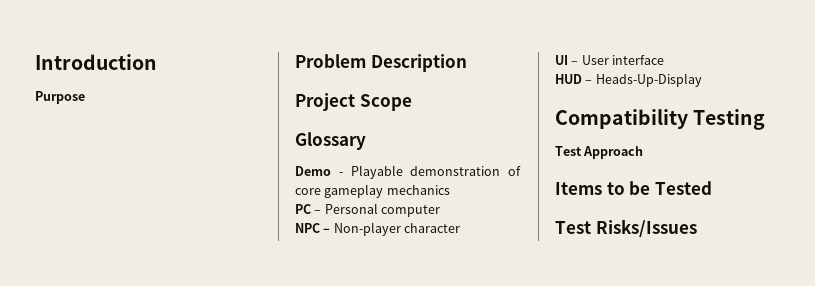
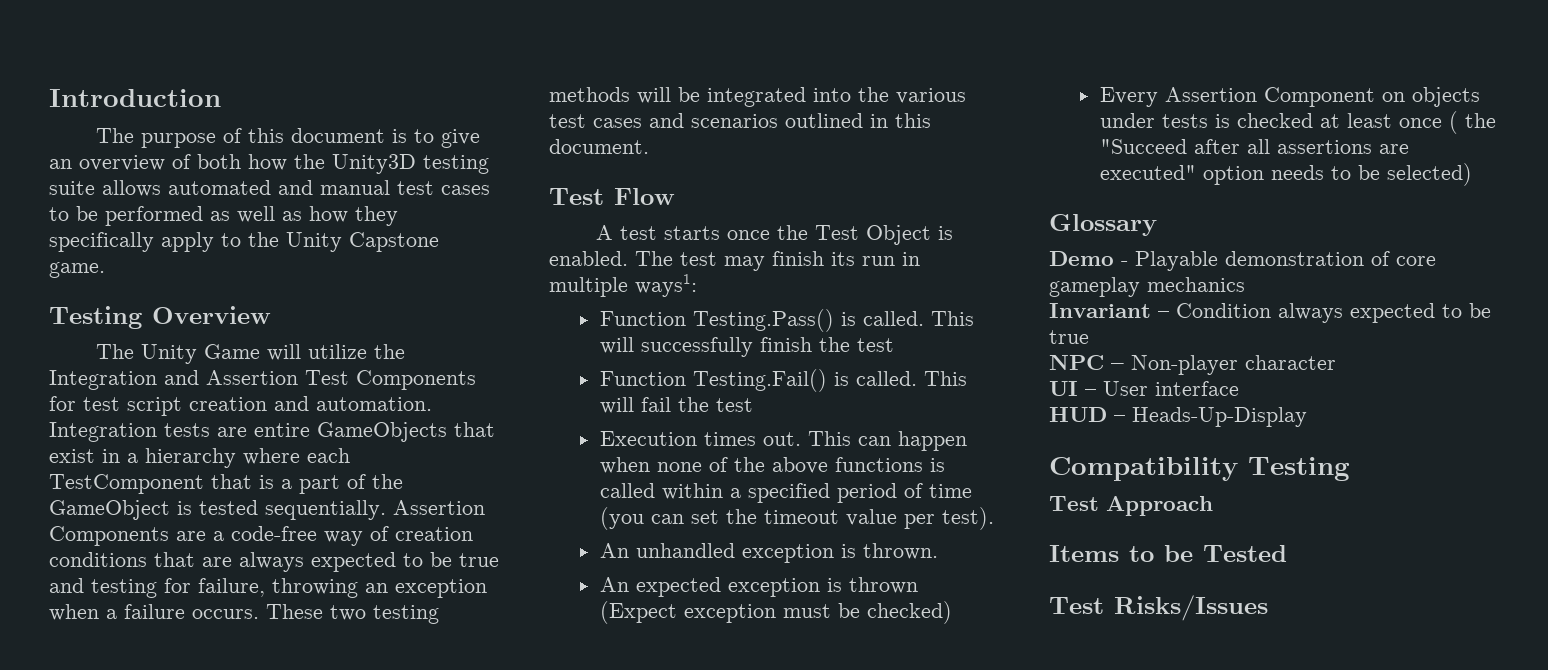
[35,91,85,104] [295,54,467,72] [295,93,412,111] Purpose // Problem Description // Project Scope -> [95,128,480,148] [49,154,489,174] [49,180,490,197] [49,206,398,226] [49,232,439,252] [49,262,105,278] [49,306,271,329] [95,344,405,364] [49,370,476,390] [49,396,432,416] [49,422,495,442] [49,448,350,468] [49,474,403,494] [49,500,485,520] [49,526,473,546] [49,552,499,572] [49,578,487,598] [49,604,439,624] [549,87,966,107] [549,113,931,128] [549,139,649,154] [549,188,675,205] [595,225,953,245] [549,251,920,271] [549,274,697,297] [599,309,974,332] [599,337,894,357] [599,369,967,392] [599,397,753,414] [599,431,967,451] [599,457,945,474] [599,483,972,503] [599,507,994,530] [599,543,938,563] [599,577,918,597] [599,601,952,624] [1099,87,1480,107] [1099,111,1496,134] [1099,139,1409,154] [1099,163,1472,186] The purpose of this document is to give an overview of both how the Unity3D testing suite allows automated and manual test cases to be performed as well as how they specifically apply to the Unity Capstone game. // Testing Overview // The Unity Game will utilize the Integration and Assertion Test Components for test script creation and automation. Integration tests are entire GameObjects that exist in a hierarchy where each TestComponent that is a part of the GameObject is tested sequentially. Assertion Components are a code-free way of creation conditions that are always expected to be true and testing for failure, throwing an exception when a failure occurs. These two testing methods will be integrated into the various test cases and scenarios outlined in this document. // Test Flow // A test starts once the Test Object is enabled. The test may finish its run in multiple ways1: // Function Testing.Pass() is called. This will successfully finish the test // Function Testing.Fail() is called. This will fail the test // Execution times out. This can happen when none of the above functions is called within a specified period of time (you can set the timeout value per test). // An unhandled exception is thrown. // An expected exception is thrown (Expect exception must be checked) // Every Assertion Component on objects under tests is checked at least once ( the "Succeed after all assertions are executed" option needs to be selected)
[295,203,441,217] PC – Personal computer -> [1049,303,1491,323] [1049,330,1089,344] Invariant – Condition always expected to be true

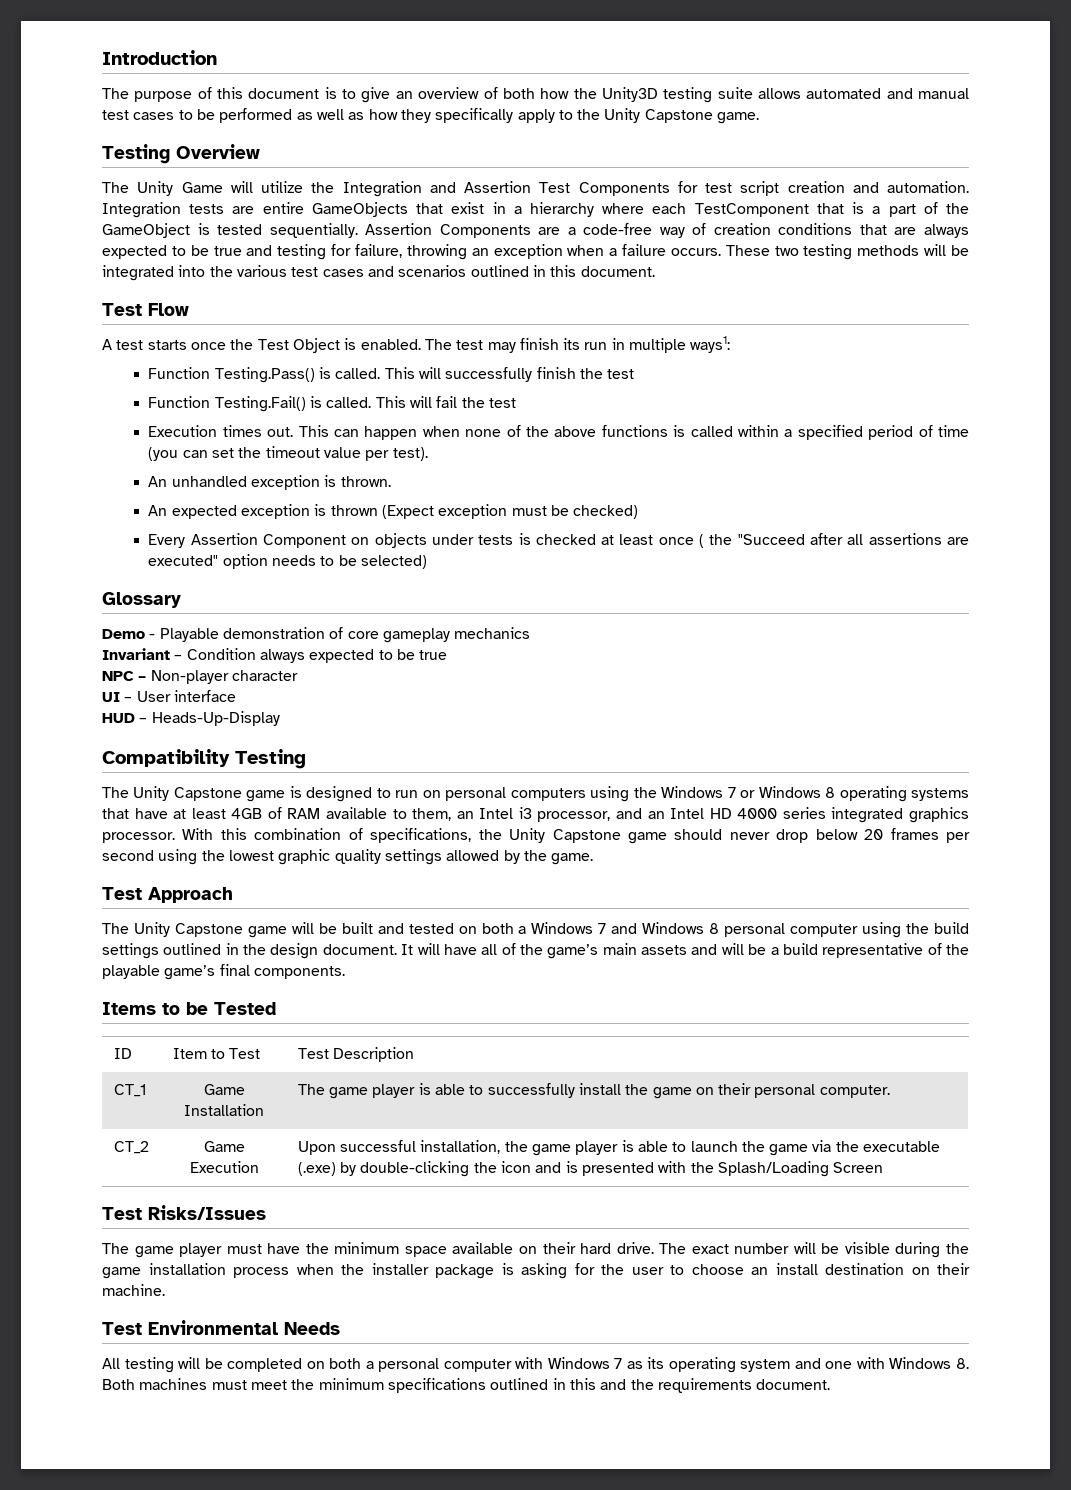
[1049,496,1213,516] [1049,545,1287,562] [1049,595,1268,621] Test Approach // Items to be Tested // Test Risks/Issues -> [102,786,970,802] [102,807,969,823] [102,828,970,844] [102,849,594,865] [102,887,233,903] [102,922,970,938] [102,943,970,959] [102,964,345,980] [102,1002,276,1015] [113,1048,132,1059] [172,1048,261,1059] [297,1047,414,1062] [113,1084,146,1097] [203,1084,245,1095] [184,1104,264,1116] [297,1083,890,1099] [113,1141,149,1154] [203,1141,245,1152] [189,1161,259,1173] [297,1140,941,1156] [297,1161,884,1177] [102,1205,266,1220] [102,1242,969,1258] [102,1263,970,1279] [102,1284,165,1296] [102,1320,340,1335] [102,1357,969,1373] [102,1378,831,1393] The Unity Capstone game is designed to run on personal computers using the Windows 7 or Windows 8 operating systems that have at least 4GB of RAM available to them, an Intel i3 processor, and an Intel HD 4000 series integrated graphics processor. With this combination of specifications, the Unity Capstone game should never drop below 20 frames per second using the lowest graphic quality settings allowed by the game. // Test Approach // The Unity Capstone game will be built and tested on both a Windows 7 and Windows 8 personal computer using the build settings outlined in the design document. It will have all of the game’s main assets and will be a build representative of the playable game’s final components. // Items to be Tested // ID | Item to Test | Test Description // CT_1 | Game Installation | The game player is able to successfully install the game on their personal computer. // CT_2 | Game Execution | Upon successful installation, the game player is able to launch the game via the executable (.exe) by double-clicking the icon and is presented with the Splash/Loading Screen // Test Risks/Issues // The game player must have the minimum space available on their hard drive. The exact number will be visible during the game installation process when the installer package is asking for the user to choose an install destination on their machine. // Test Environmental Needs // All testing will be completed on both a personal computer with Windows 7 as its operating system and one with Windows 8. Both machines must meet the minimum specifications outlined in this and the requirements document.

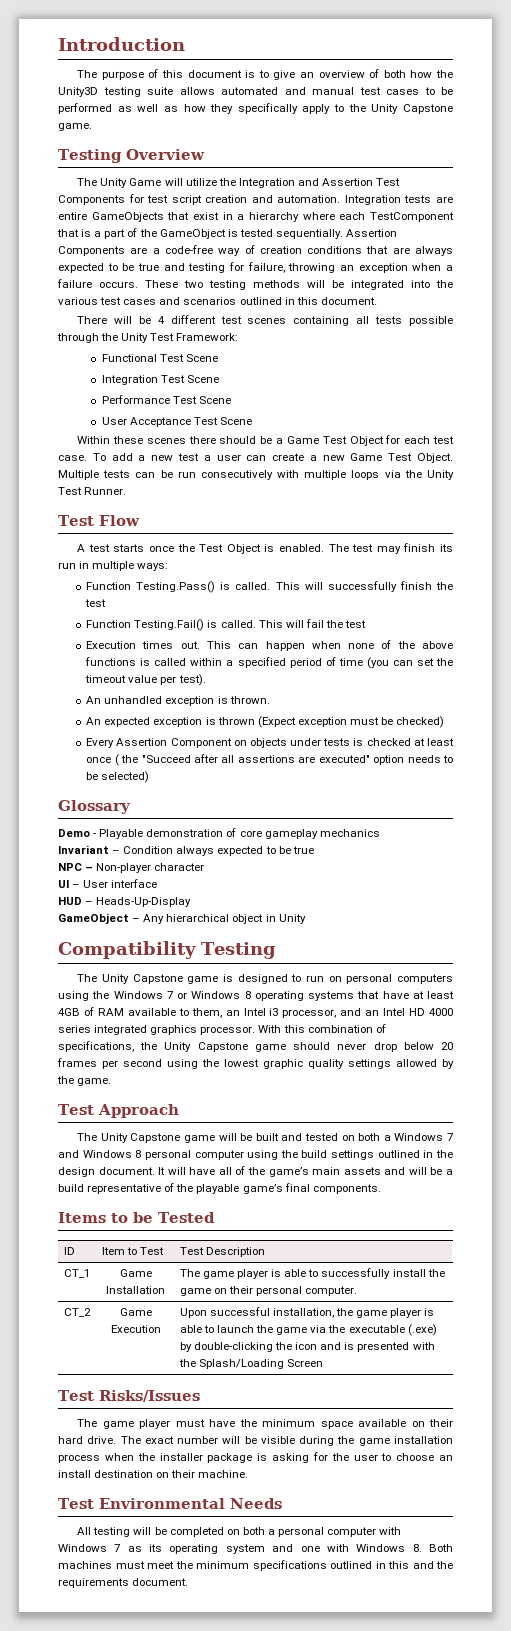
(655, 271) none -> [77,315,454,326] [57,333,239,343] [101,354,218,362] [101,375,219,385] [101,395,231,404] [101,417,253,427] [77,435,455,446] [58,453,453,463] [58,470,455,480] [58,487,127,495] // There will be 4 different test scenes containing all tests possible through the Unity Test Framework: // Functional Test Scene // Integration Test Scene // Performance Test Scene // User Acceptance Test Scene // Within these scenes there should be a Game Test Object for each test case. To add a new test a user can create a new Game Test Object. Multiple tests can be run consecutively with multiple loops via the Unity Test Runner.
[690,336,731,353] ways1: -> [137,563,169,571] ways:
(280, 718) none -> [58,913,306,924] // GameObject – Any hierarchical object in Unity

